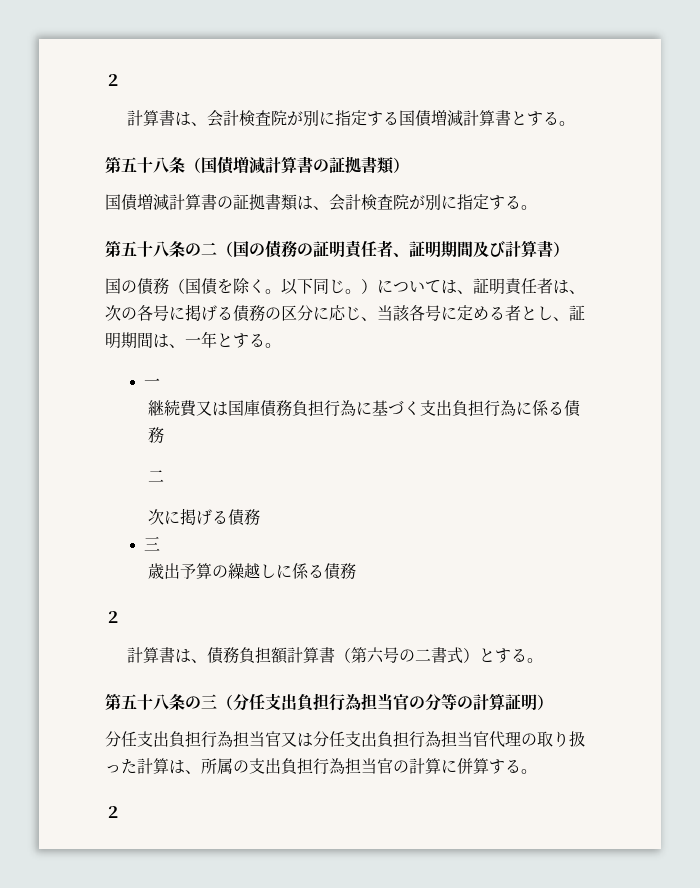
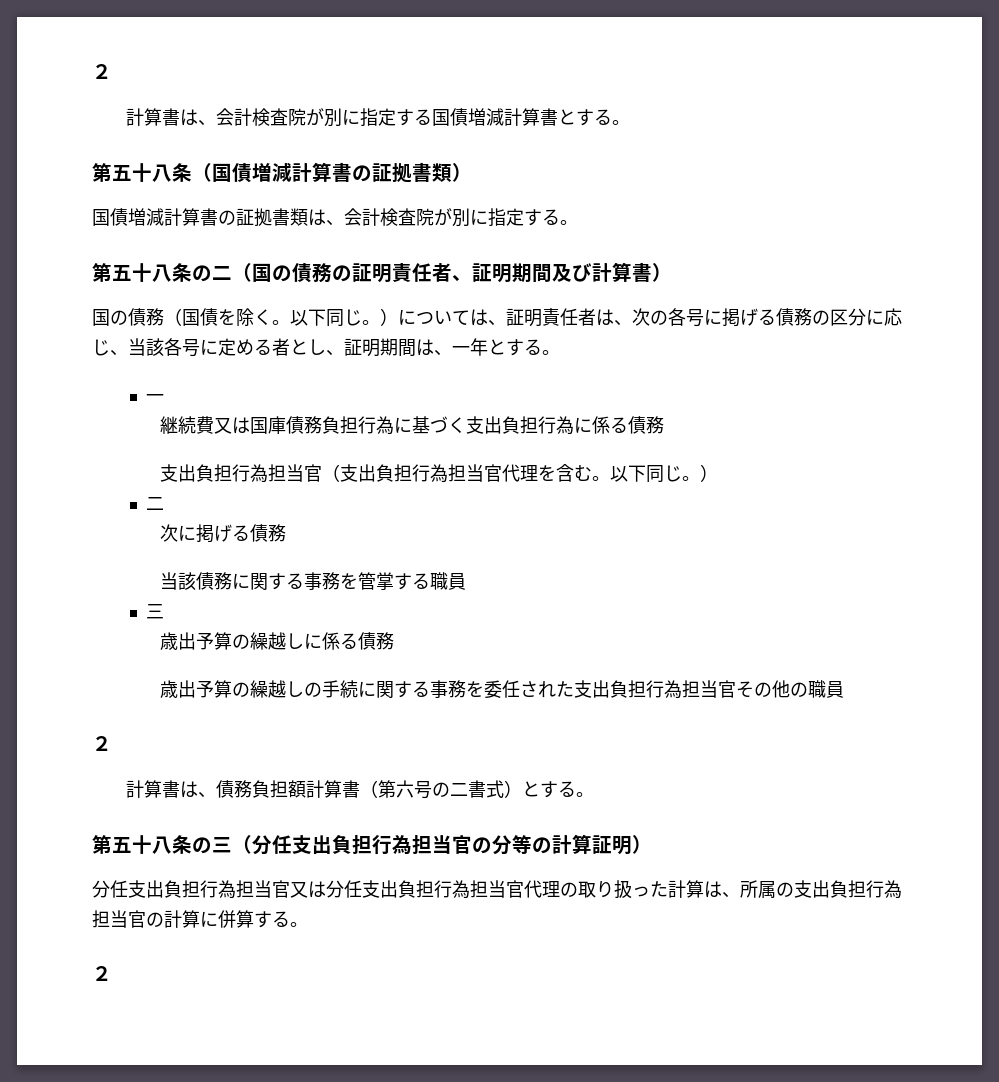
[148,470,165,482] [148,508,261,526] 二 // 次に掲げる債務 -> [160,464,719,483] [145,497,164,510] [160,524,287,543] [160,572,467,590] 支出負担行為担当官（支出負担行為担当官代理を含む。以下同じ。） // 二 // 次に掲げる債務 // 当該債務に関する事務を管掌する職員
(357, 571) none -> [160,680,845,699] // 歳出予算の繰越しの手続に関する事務を委任された支出負担行為担当官その他の職員

